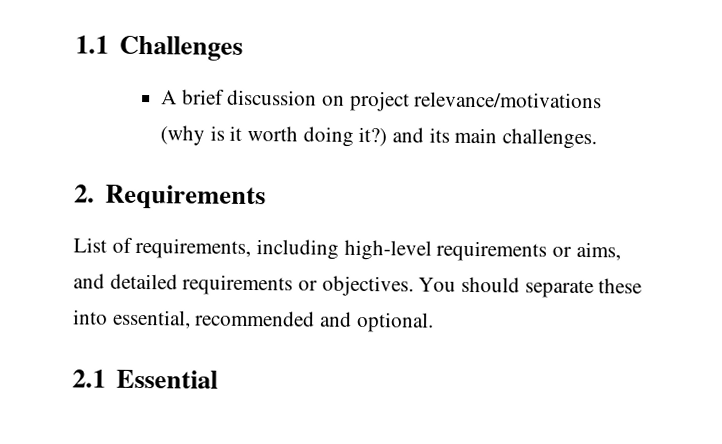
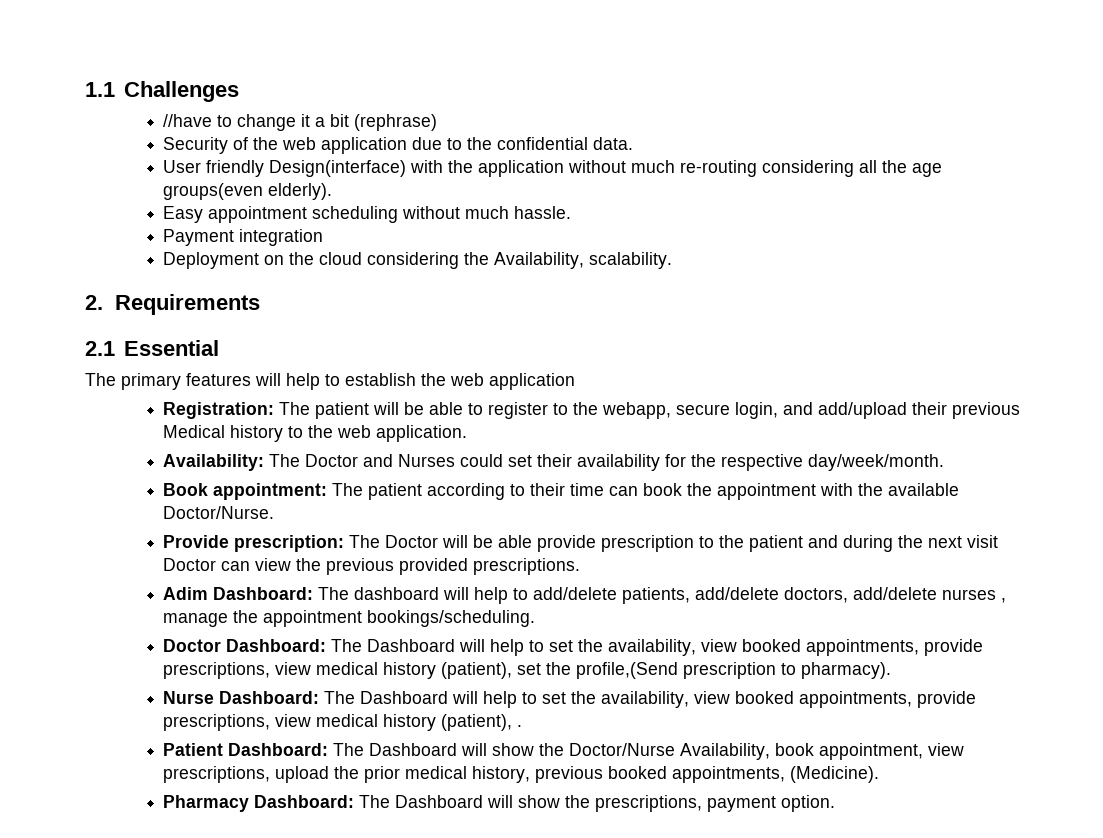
[161,89,603,112] [160,125,598,150] [74,184,267,211] [73,237,621,262] [73,273,643,299] [73,309,434,333] [72,369,218,389] A brief discussion on project relevance/motivations (why is it worth doing it?) and its main challenges. // 2. Requirements // List of requirements, including high-level requirements or aims, and detailed requirements or objectives. You should separate these into essential, recommended and optional. // 2.1 Essential -> [163,114,438,131] [163,137,634,154] [163,160,943,177] [163,183,333,200] [163,206,572,223] [163,229,324,246] [163,252,673,269] [85,294,260,315] [85,340,219,356] [85,373,575,390] [163,402,1021,419] [163,425,468,442] [163,454,945,471] [163,483,960,500] [163,506,275,519] [163,535,999,552] [163,558,581,575] [163,587,1007,604] [163,610,536,627] [163,639,984,656] [163,662,892,679] [163,691,977,708] [163,714,523,731] [163,743,965,760] [163,766,880,783] [163,795,836,812] //have to change it a bit (rephrase) // Security of the web application due to the confidential data. // User friendly Design(interface) with the application without much re-routing considering all the age groups(even elderly). // Easy appointment scheduling without much hassle. // Payment integration // Deployment on the cloud considering the Availability, scalability. // 2. Requirements // 2.1 Essential // The primary features will help to establish the web application // Registration: The patient will be able to register to the webapp, secure login, and add/upload their previous Medical history to the web application. // Availability: The Doctor and Nurses could set their availability for the respective day/week/month. // Book appointment: The patient according to their time can book the appointment with the available Doctor/Nurse. // Provide prescription: The Doctor will be able provide prescription to the patient and during the next visit Doctor can view the previous provided prescriptions. // Adim Dashboard: The dashboard will help to add/delete patients, add/delete doctors, add/delete nurses , manage the appointment bookings/scheduling. // Doctor Dashboard: The Dashboard will help to set the availability, view booked appointments, provide prescriptions, view medical history (patient), set the profile,(Send prescription to pharmacy). // Nurse Dashboard: The Dashboard will help to set the availability, view booked appointments, provide prescriptions, view medical history (patient), . // Patient Dashboard: The Dashboard will show the Doctor/Nurse Availability, book appointment, view prescriptions, upload the prior medical history, previous booked appointments, (Medicine). // Pharmacy Dashboard: The Dashboard will show the prescriptions, payment option.

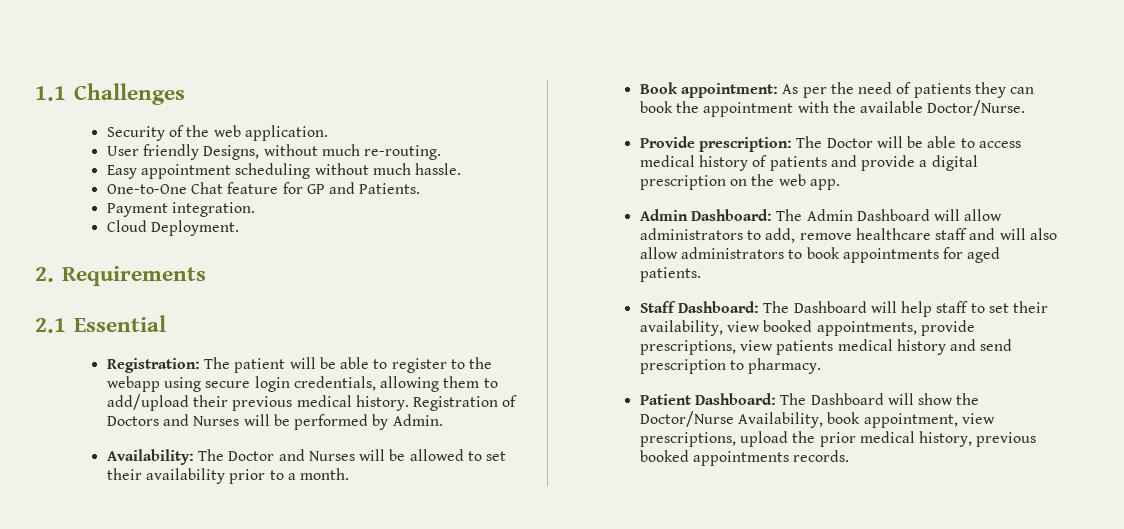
[163,114,438,131] [163,137,634,154] [163,160,943,177] [163,183,333,200] //have to change it a bit (rephrase) // Security of the web application due to the confidential data. // User friendly Design(interface) with the application without much re-routing considering all the age groups(even elderly). -> [106,125,328,141] [106,144,442,160] Security of the web application. // User friendly Designs, without much re-routing.
[163,229,324,246] [163,252,673,269] [85,294,260,315] [85,340,219,356] [85,373,575,390] Payment integration // Deployment on the cloud considering the Availability, scalability. // 2. Requirements // 2.1 Essential // The primary features will help to establish the web application -> [106,182,421,194] [106,202,255,217] [106,220,239,236] [35,266,206,286] [35,315,166,333] One-to-One Chat feature for GP and Patients. // Payment integration. // Cloud Deployment. // 2. Requirements // 2.1 Essential
[602,402,1021,419] [163,425,468,442] webapp, secure login, and add/upload their previous Medical history to the web application. -> [106,376,498,392] [106,394,518,411] [106,414,443,430] webapp using secure login credentials, allowing them to add/upload their previous medical history. Registration of Doctors and Nurses will be performed by Admin.
[460,454,945,471] [163,483,605,500] could set their availability for the respective day/week/month. // Book appointment: The patient according to their time -> [359,449,507,461] [106,468,350,484] [639,82,1007,98] will be allowed to set their availability prior to a month. // Book appointment: As per the need of patients they
[537,535,999,552] [163,558,581,575] [163,587,1007,604] [163,610,536,627] [163,639,984,656] [163,662,892,679] [163,691,977,708] [163,714,523,731] provide prescription to the patient and during the next visit Doctor can view the previous provided prescriptions. // Adim Dashboard: The dashboard will help to add/delete patients, add/delete doctors, add/delete nurses , manage the appointment bookings/scheduling. // Doctor Dashboard: The Dashboard will help to set the availability, view booked appointments, provide prescriptions, view medical history (patient), set the profile,(Send prescription to pharmacy). // Nurse Dashboard: The Dashboard will help to set the availability, view booked appointments, provide prescriptions, view medical history (patient), . -> [960,138,1022,148] [639,155,978,171] [639,174,840,190] [639,209,1003,221] [639,228,1058,243] [639,247,1001,263] [639,267,701,282] [639,301,1049,317] [639,320,975,336] [639,339,1013,355] [639,358,822,374] to access medical history of patients and provide a digital prescription on the web app. // Admin Dashboard: The Admin Dashboard will allow administrators to add, remove healthcare staff and will also allow administrators to book appointments for aged patients. // Staff Dashboard: The Dashboard will help staff to set their availability, view booked appointments, provide prescriptions, view patients medical history and send prescription to pharmacy.
[672,766,880,783] [163,795,836,812] appointments, (Medicine). // Pharmacy Dashboard: The Dashboard will show the prescriptions, payment option. -> [692,450,850,466] appointments records.

